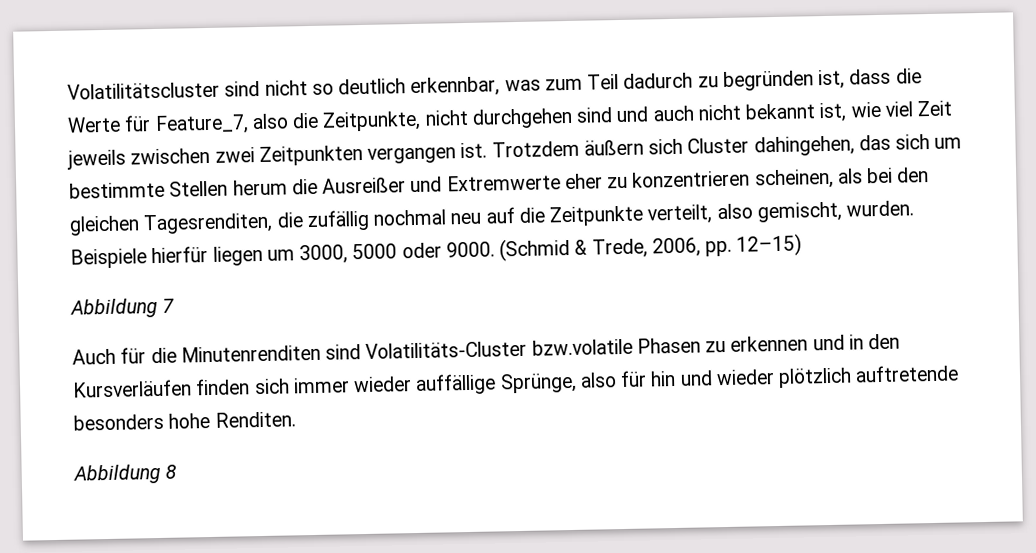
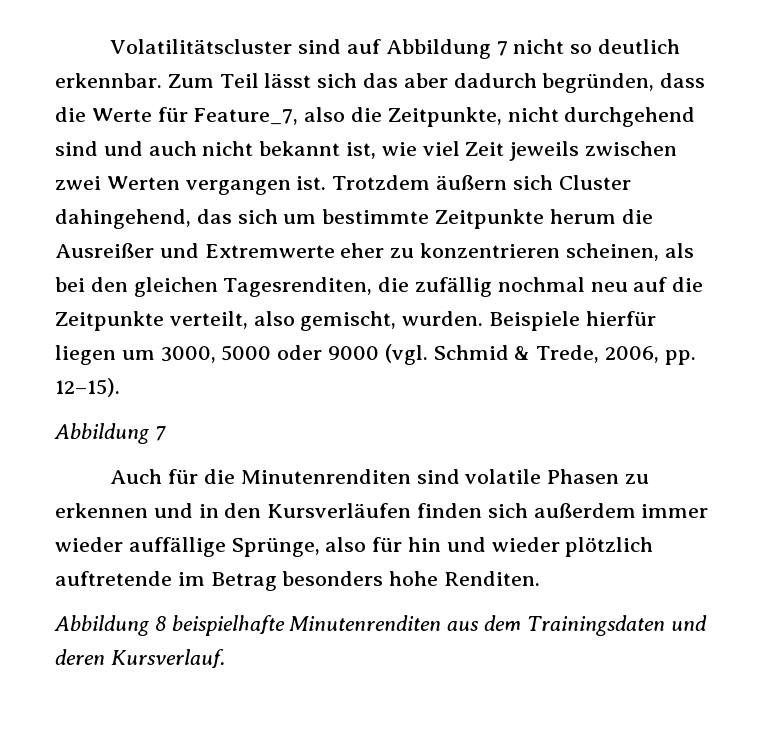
[264,69,846,98] nicht so deutlich erkennbar, was zum Teil dadurch zu begründen ist, -> [347,39,681,59] [55,73,655,93] auf Abbildung 7 nicht so deutlich erkennbar. Zum Teil lässt sich das aber dadurch begründen,
[471,107,573,129] durchgehen -> [564,107,696,127] durchgehend
[258,144,363,167] Zeitpunkten -> [106,176,180,190] Werten
[753,135,855,157] dahingehen, -> [55,209,191,229] dahingehend,
[169,180,229,197] Stellen -> [435,209,545,229] Zeitpunkte
[445,237,571,262] 9000. (Schmid -> [328,344,509,365] 9000 (vgl. Schmid
[736,233,803,257] 12–15) -> [55,378,120,397] 12–15).
[365,338,633,359] Volatilitäts-Cluster bzw.volatile -> [465,469,542,484] volatile
(290, 386) none -> [533,503,636,518] außerdem
(960, 373) none -> [177,572,277,591] im Betrag
(178, 471) none -> [171,615,707,636] [55,649,225,669] beispielhafte Minutenrenditen aus dem Trainingsdaten und deren Kursverlauf.

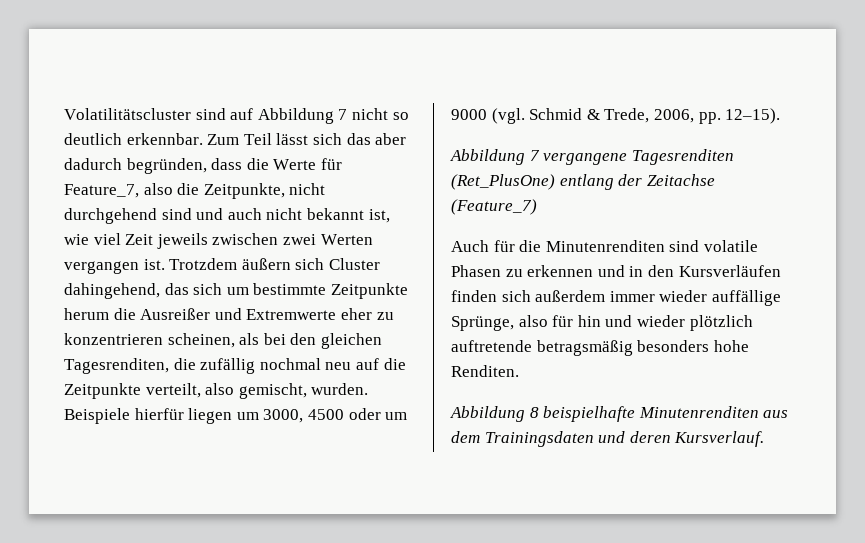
[221,345,323,361] 5000 oder -> [307,408,408,420] 4500 oder um
(166, 433) none -> [543,149,734,165] [451,174,715,190] [451,199,537,215] vergangene Tagesrenditen (Ret_PlusOne) entlang der Zeitachse (Feature_7)
[177,572,277,591] im Betrag -> [536,340,633,356] betragsmäßig

